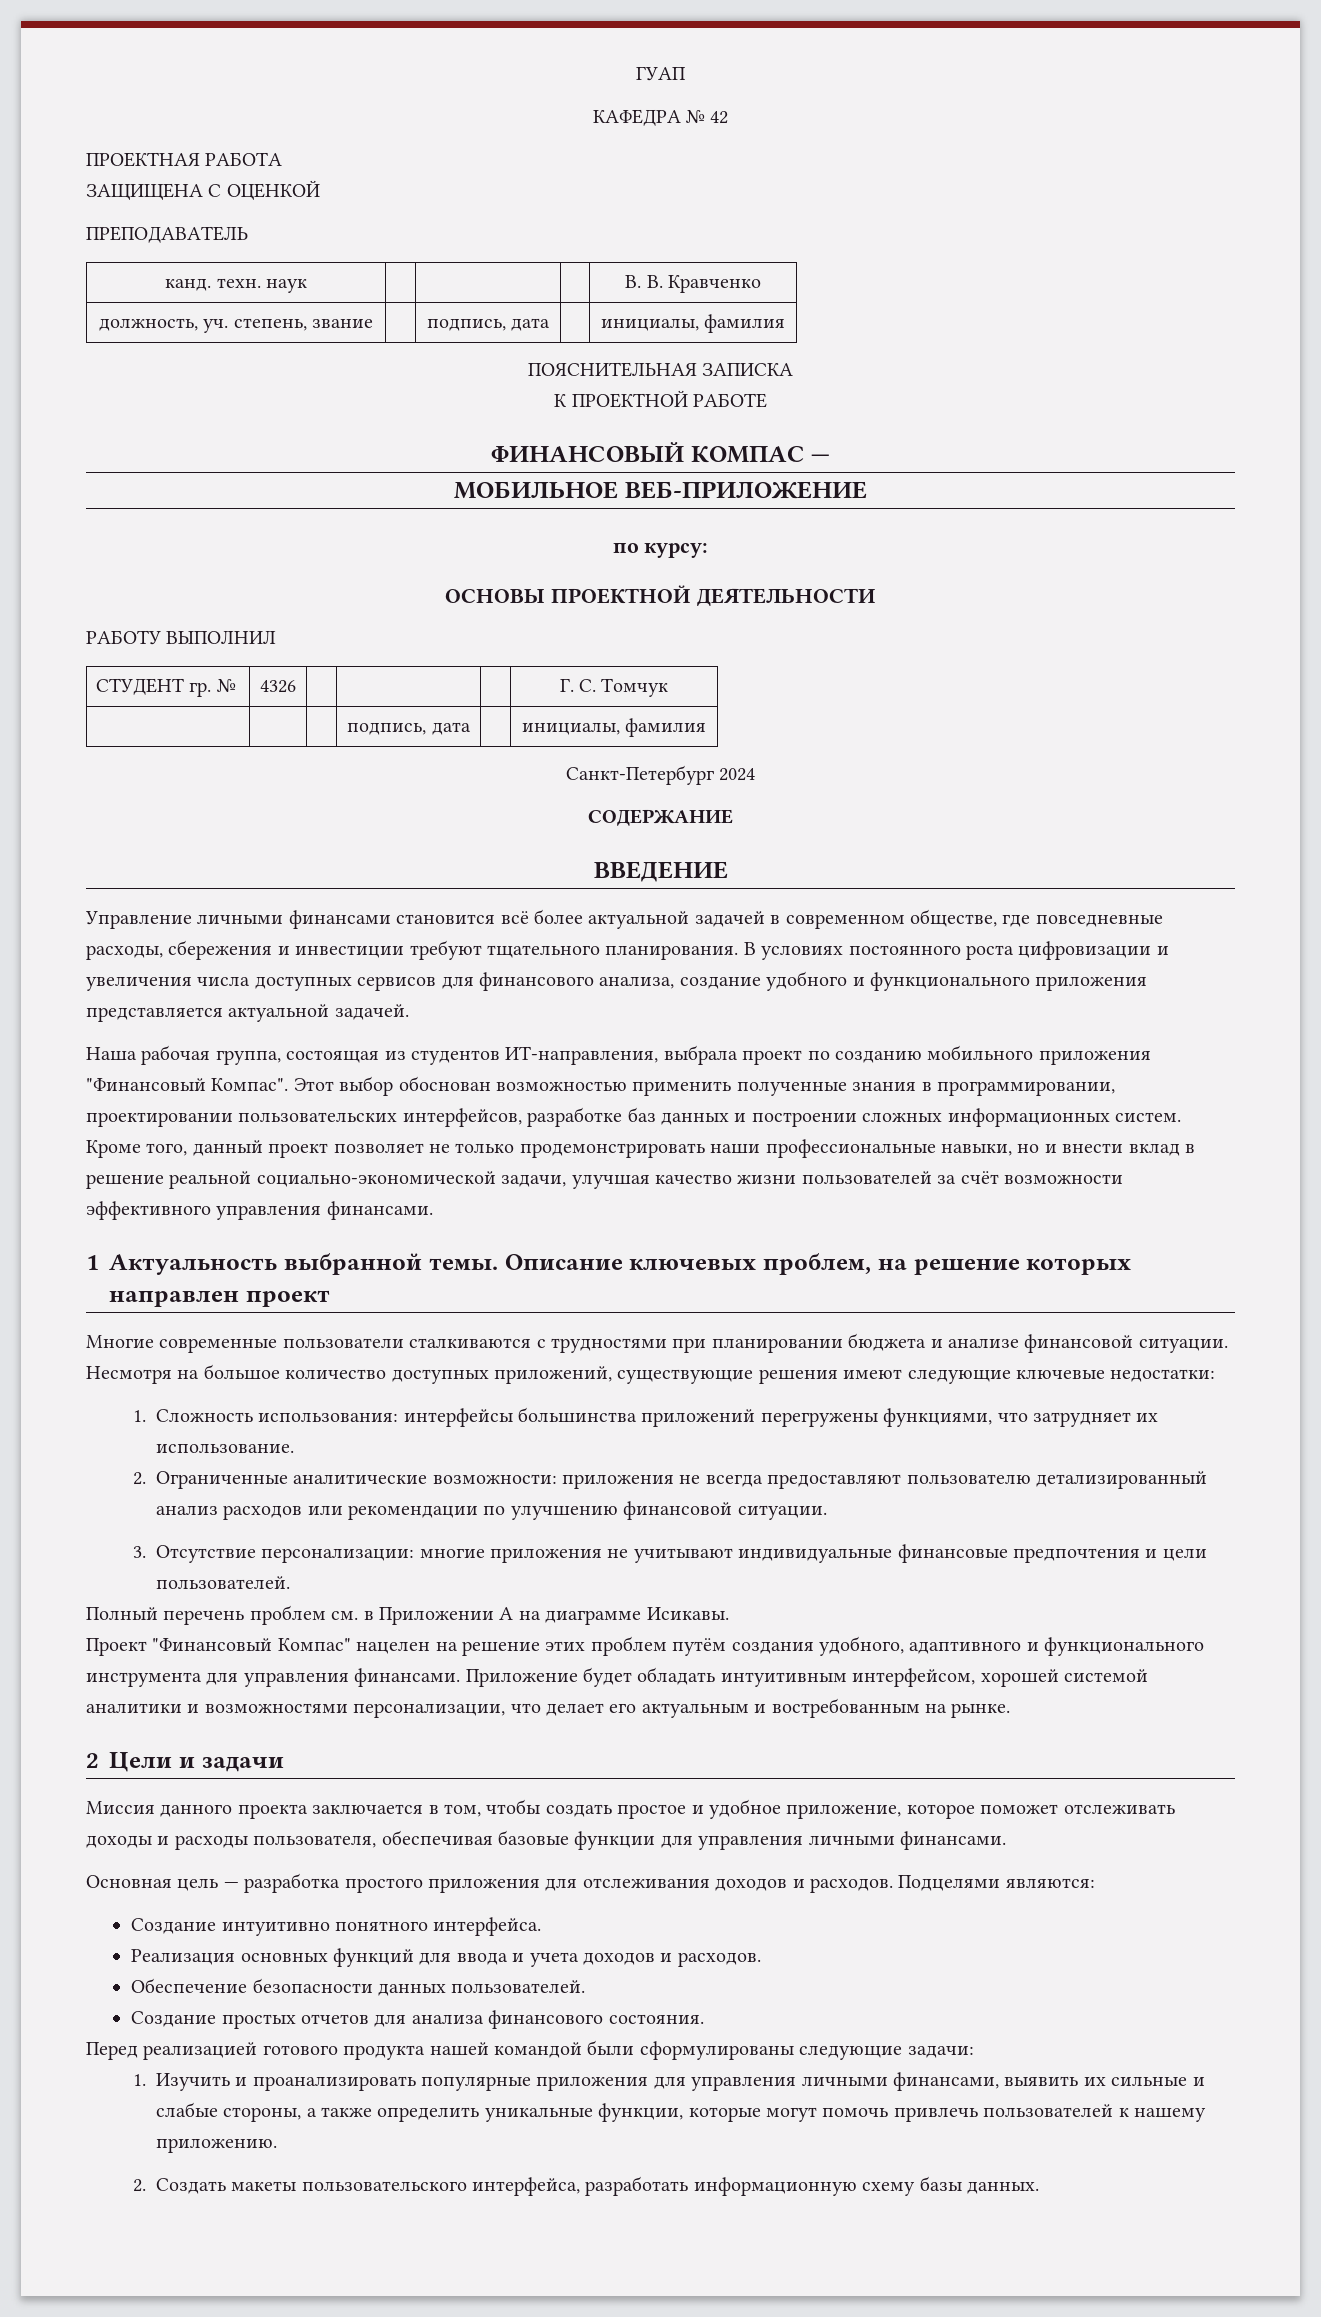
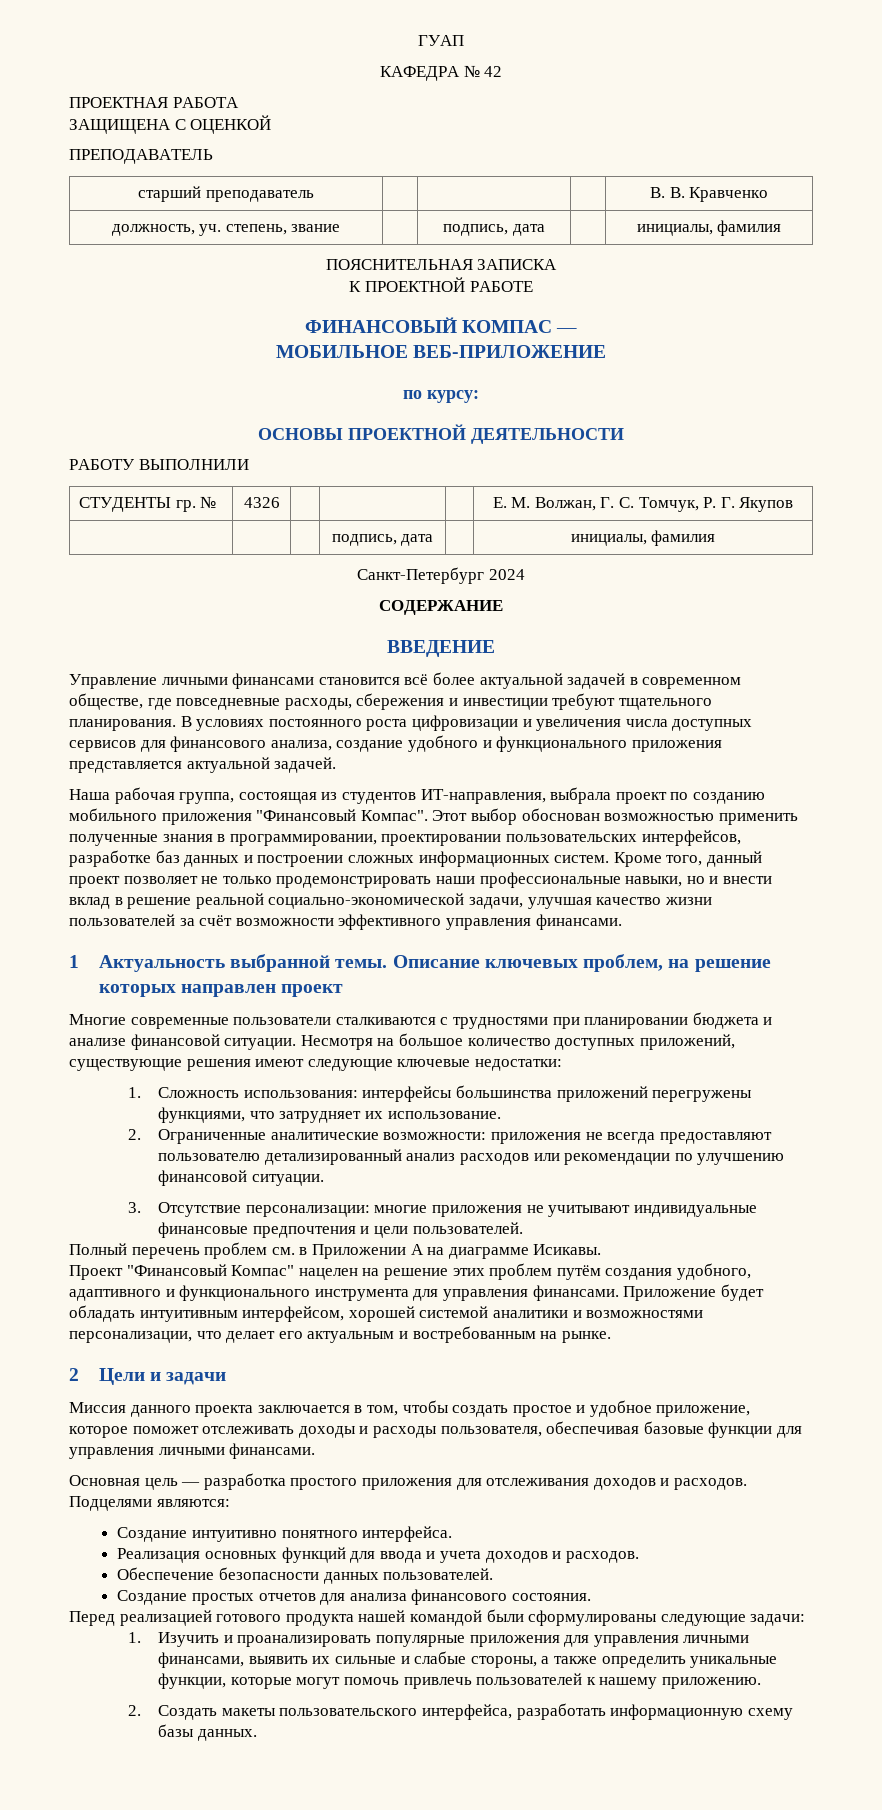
[165,278,307,293] канд. техн. наук -> [138,186,314,202] старший преподаватель
[166,630,277,644] [95,678,184,695] ВЫПОЛНИЛ // СТУДЕНТ -> [138,459,249,470] [78,497,171,512] ВЫПОЛНИЛИ // СТУДЕНТЫ
[559,678,669,697] Г. С. Томчук -> [492,497,794,512] Е. М. Волжан, Г. С. Томчук, Р. Г. Якупов

